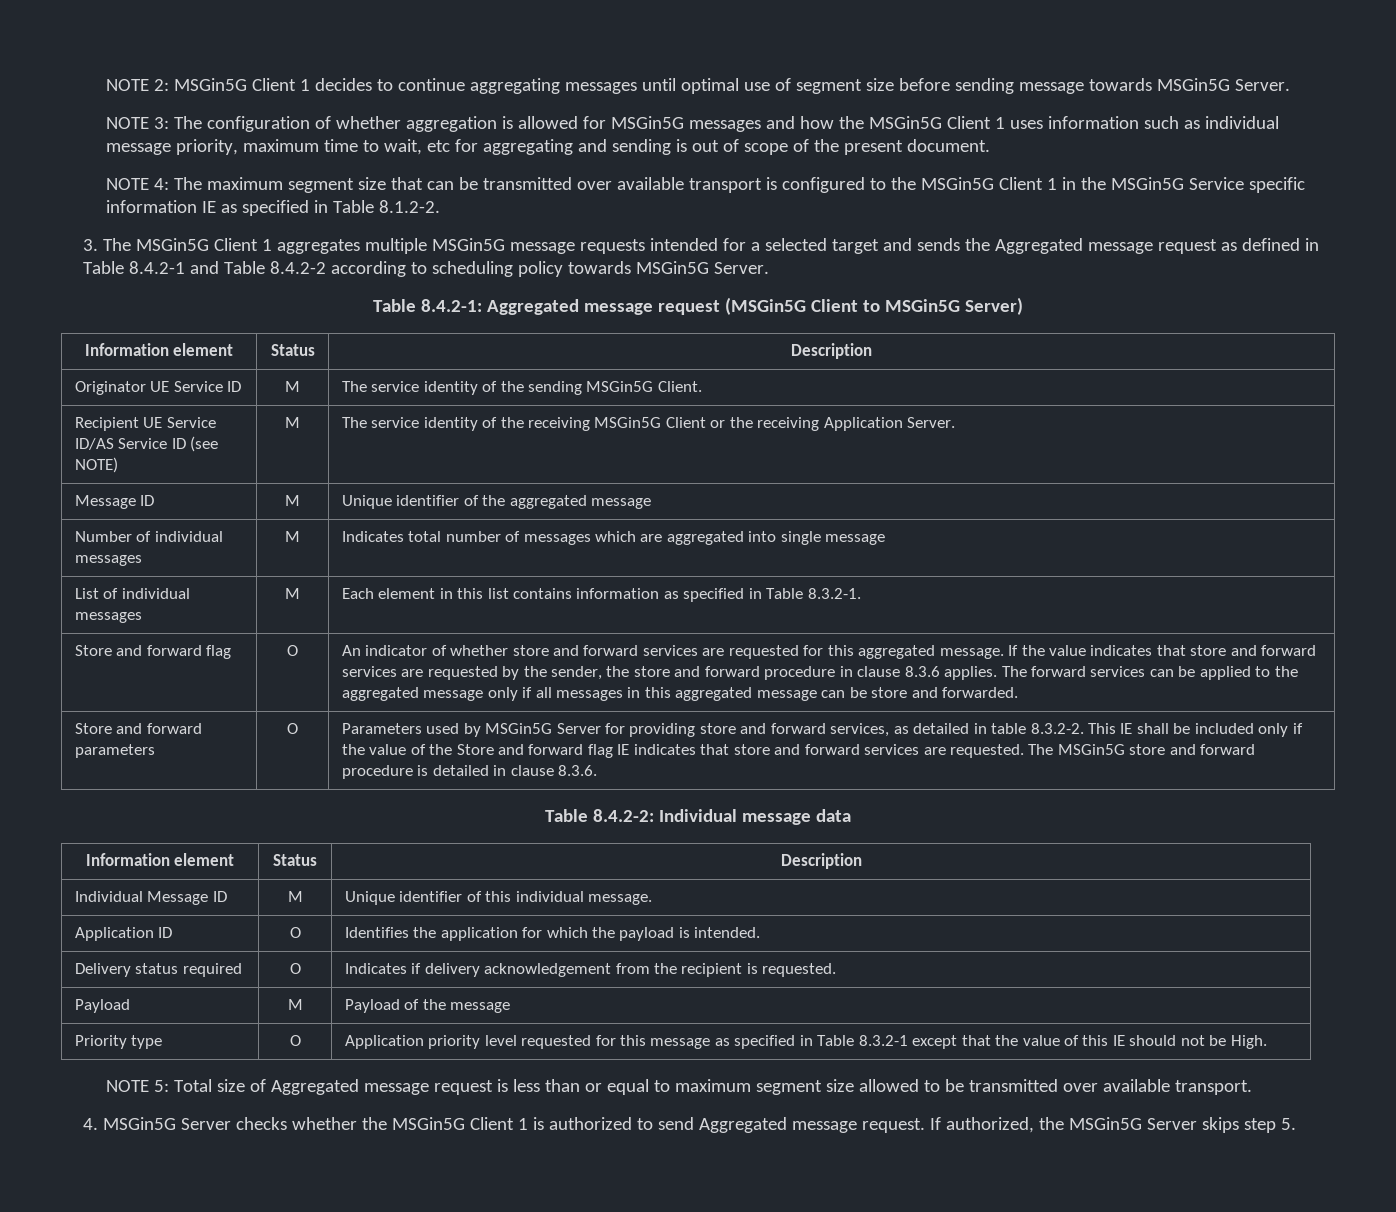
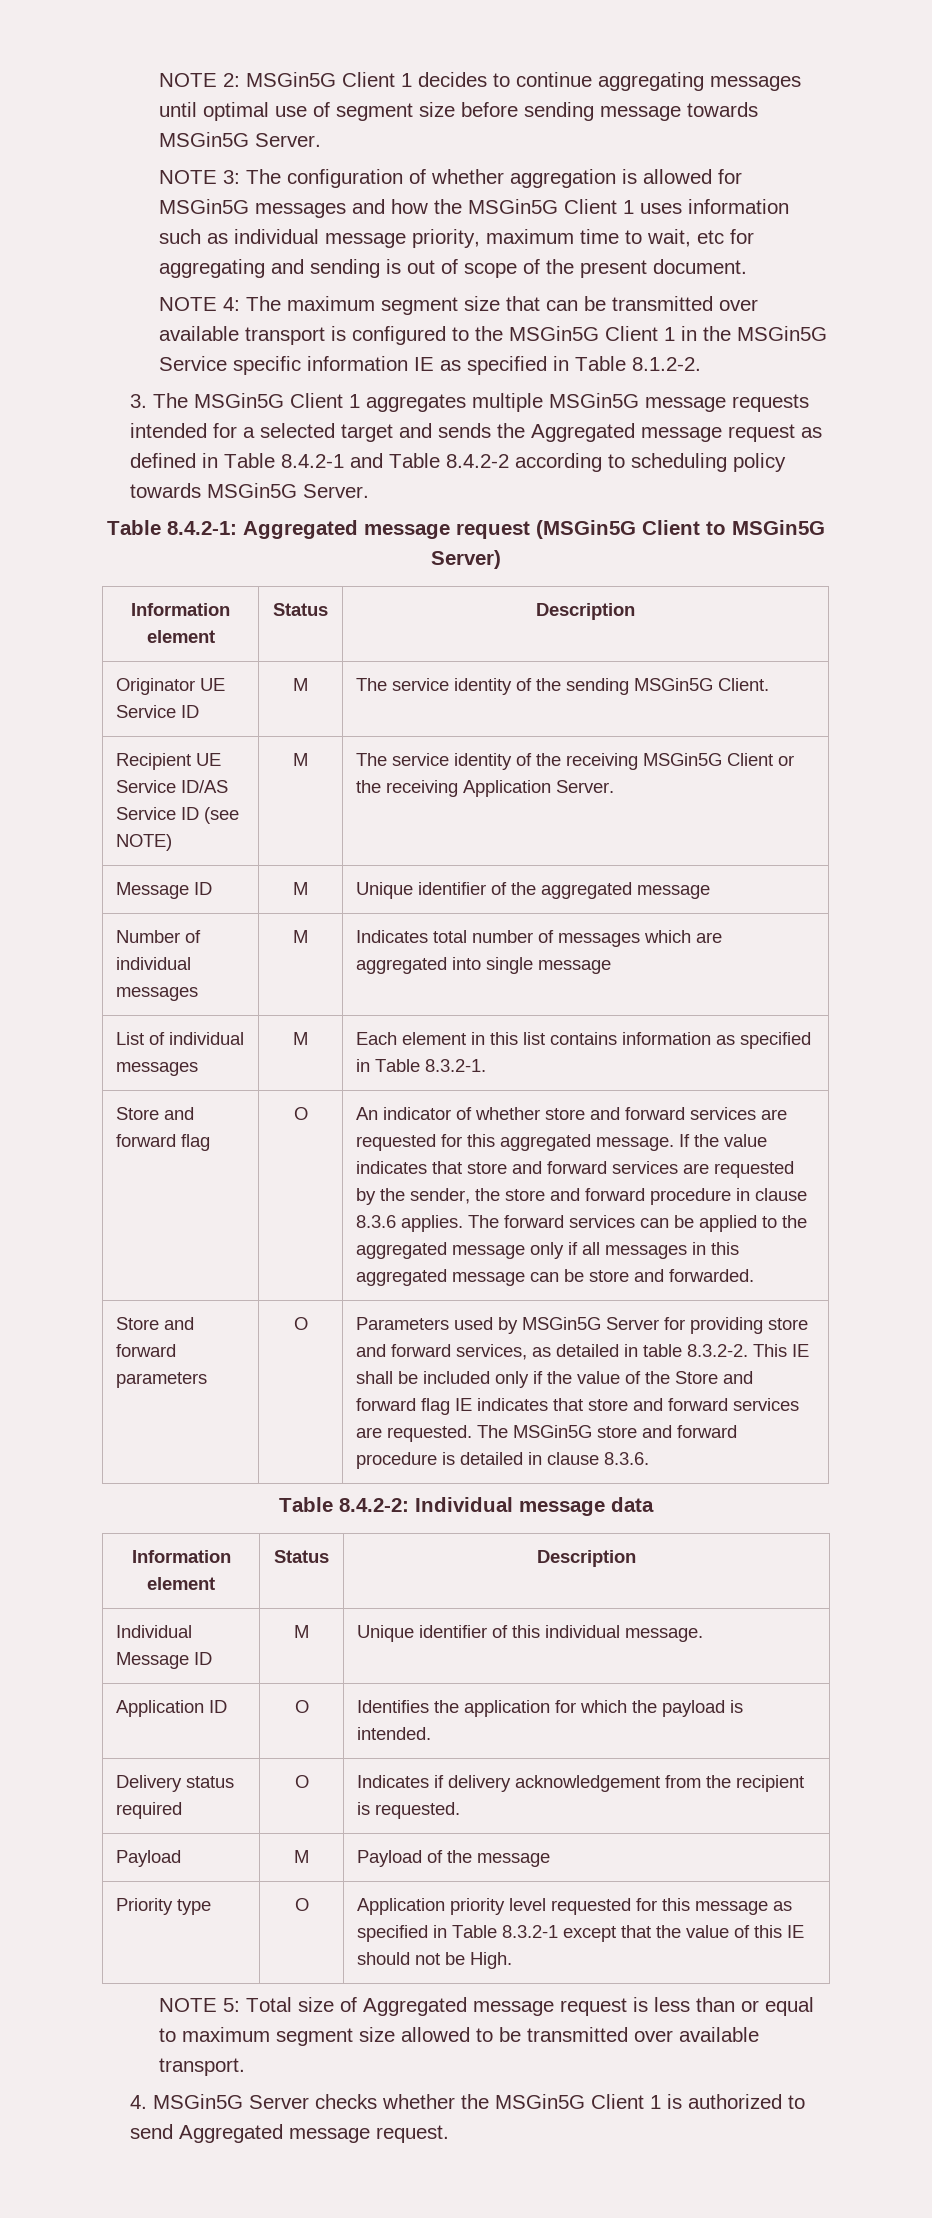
[930,1117,1297,1133] If authorized, the MSGin5G Server skips step 5. -> (450, 2134) none

